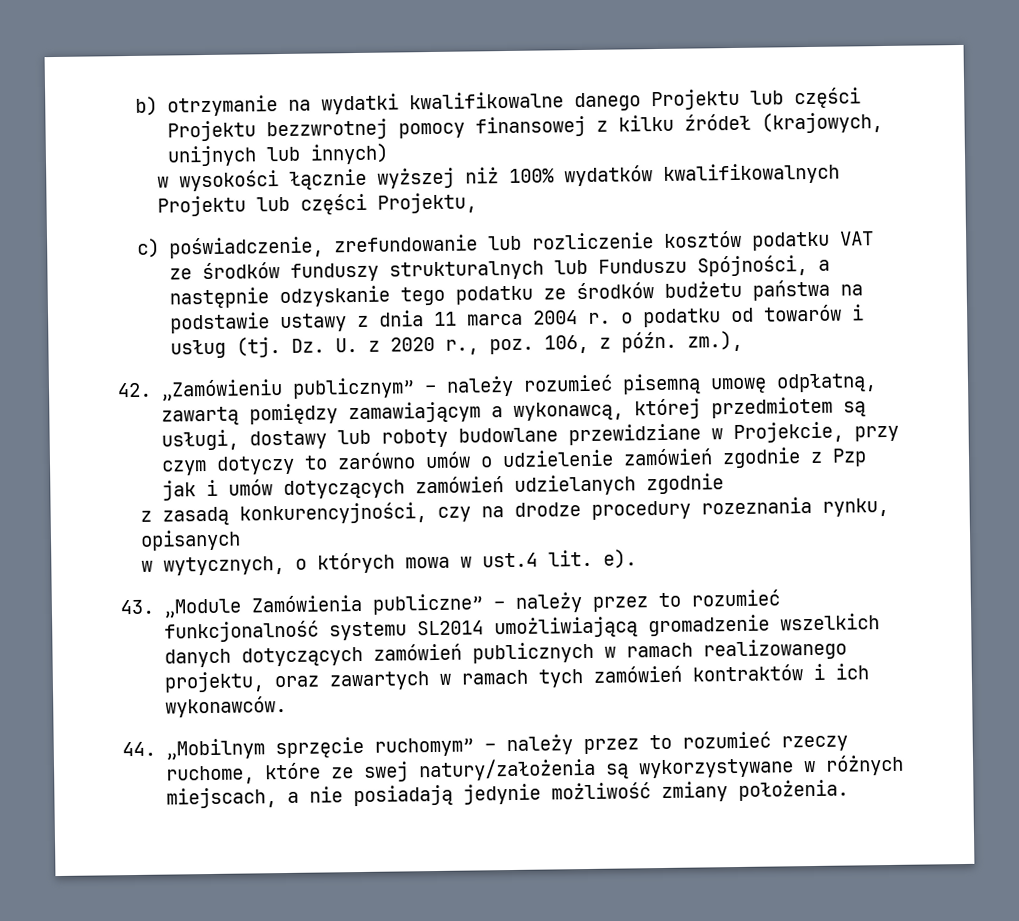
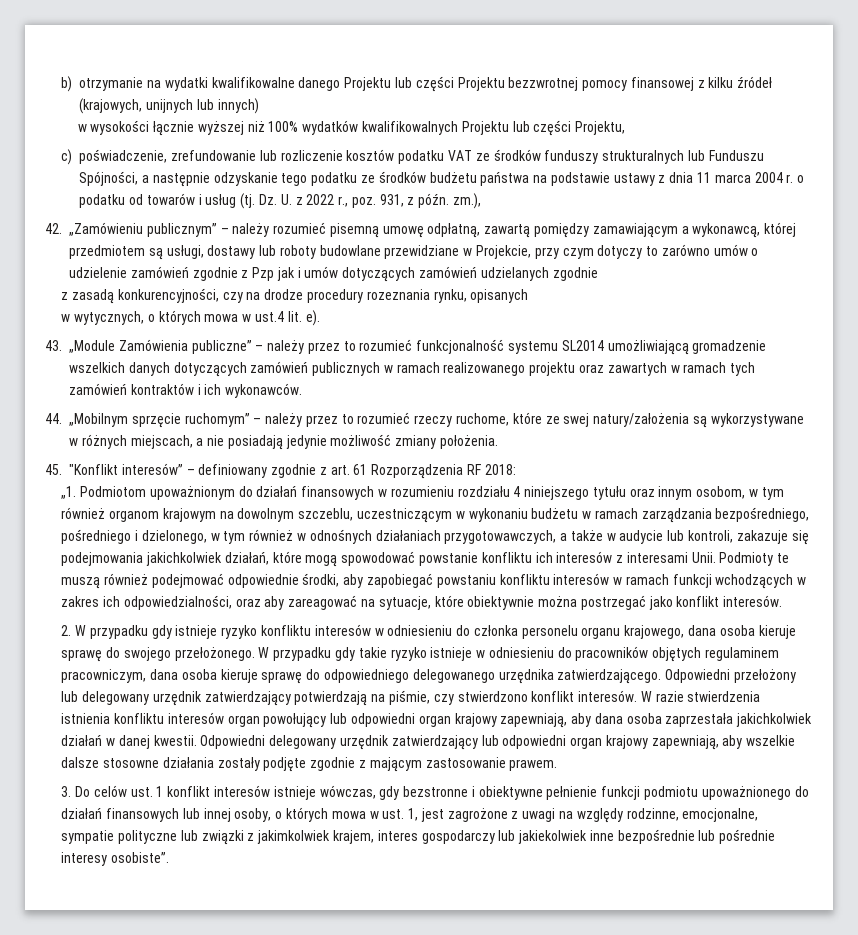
[389,336,435,352] 2020 -> [306,194,335,205] 2022
[543,334,589,354] 106, -> [379,194,404,207] 931,
[163,671,265,693] projektu, -> [529,362,576,376] projektu
(849, 790) none -> [45,463,516,479] [61,486,784,500] [61,507,810,523] [61,529,809,545] [61,551,790,567] [61,573,807,589] [61,595,783,610] [61,624,796,639] [61,646,779,662] [61,669,796,684] [61,690,761,706] [61,712,813,728] [61,735,796,750] [61,757,558,772] [61,785,809,800] [61,807,759,823] [61,829,776,845] [61,852,170,866] // 45. "Konflikt interesów” – definiowany zgodnie z art. 61 Rozporządzenia RF 2018: // „1. Podmiotom upoważnionym do działań finansowych w rozumieniu rozdziału 4 niniejszego tytułu oraz innym osobom, w tym również organom krajowym na dowolnym szczeblu, uczestniczącym w wykonaniu budżetu w ramach zarządzania bezpośredniego, pośredniego i dzielonego, w tym również w odnośnych działaniach przygotowawczych, a także w audycie lub kontroli, zakazuje się podejmowania jakichkolwiek działań, które mogą spowodować powstanie konfliktu ich interesów z interesami Unii. Podmioty te muszą również podejmować odpowiednie środki, aby zapobiegać powstaniu konfliktu interesów w ramach funkcji wchodzących w zakres ich odpowiedzialności, oraz aby zareagować na sytuacje, które obiektywnie można postrzegać jako konflikt interesów. // 2. W przypadku gdy istnieje ryzyko konfliktu interesów w odniesieniu do członka personelu organu krajowego, dana osoba kieruje sprawę do swojego przełożonego. W przypadku gdy takie ryzyko istnieje w odniesieniu do pracowników objętych regulaminem pracowniczym, dana osoba kieruje sprawę do odpowiedniego delegowanego urzędnika zatwierdzającego. Odpowiedni przełożony lub delegowany urzędnik zatwierdzający potwierdzają na piśmie, czy stwierdzono konflikt interesów. W razie stwierdzenia istnienia konfliktu interesów organ powołujący lub odpowiedni organ krajowy zapewniają, aby dana osoba zaprzestała jakichkolwiek działań w danej kwestii. Odpowiedni delegowany urzędnik zatwierdzający lub odpowiedni organ krajowy zapewniają, aby wszelkie dalsze stosowne działania zostały podjęte zgodnie z mającym zastosowanie prawem. // 3. Do celów ust. 1 konflikt interesów istnieje wówczas, gdy bezstronne i obiektywne pełnienie funkcji podmiotu upoważnionego do działań finansowych lub innej osoby, o których mowa w ust. 1, jest zagrożone z uwagi na względy rodzinne, emocjonalne, sympatie polityczne lub związki z jakimkolwiek krajem, interes gospodarczy lub jakiekolwiek inne bezpośrednie lub pośrednie interesy osobiste”.

